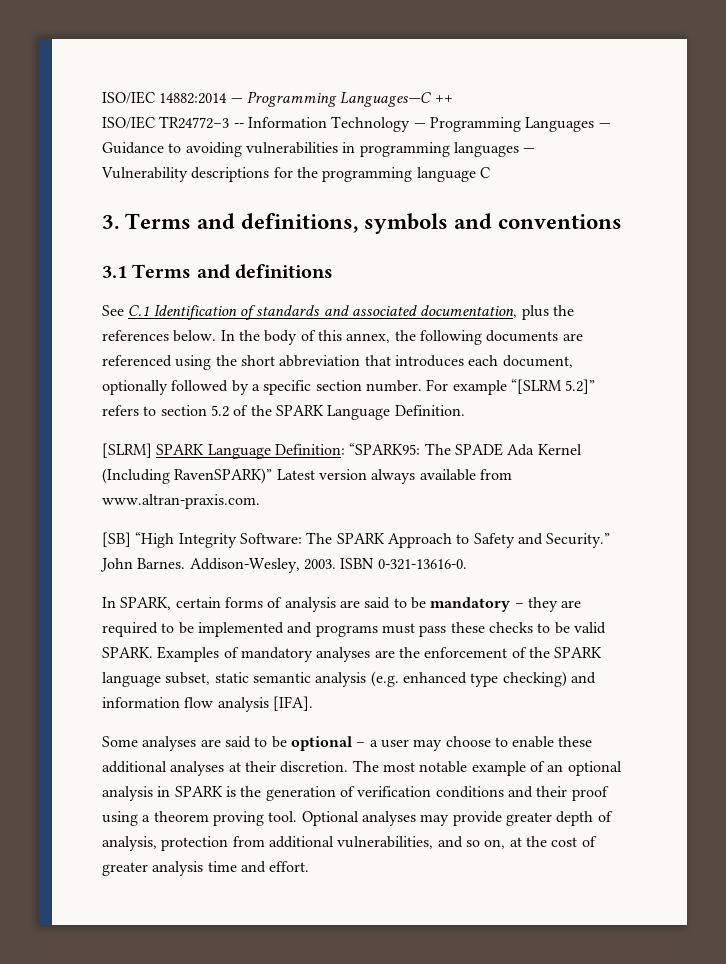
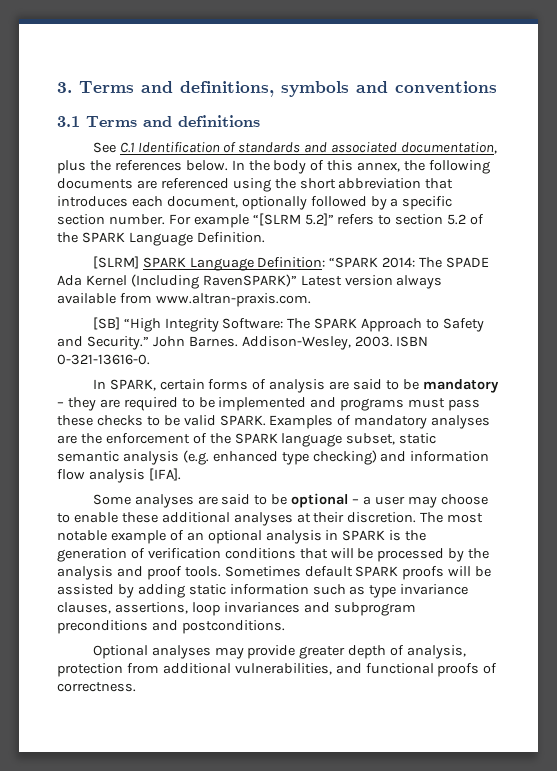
[102,91,453,107] [102,116,611,132] [102,142,536,157] [101,167,490,182] ISO/IEC 14882:2014 — Programming Languages—C ++ // ISO/IEC TR24772–3 -- Information Technology — Programming Languages — Guidance to avoiding vulnerabilities in programming languages — Vulnerability descriptions for the programming language C // -> (57, 87) none
[349,443,421,455] “SPARK95: -> [329,257,416,268] “SPARK 2014:
[507,786,609,801] [102,811,298,826] and their proof using a theorem proving tool. -> [299,548,490,562] [57,566,492,580] [57,584,469,598] [57,602,416,616] [57,620,285,634] that will be processed by the analysis and proof tools. Sometimes default SPARK proofs will be assisted by adding static information such as type invariance clauses, assertions, loop invariances and subprogram preconditions and postconditions. //
[465,836,597,849] [102,861,310,876] so on, at the cost of greater analysis time and effort. -> [365,663,498,677] [57,682,136,692] functional proofs of correctness.

